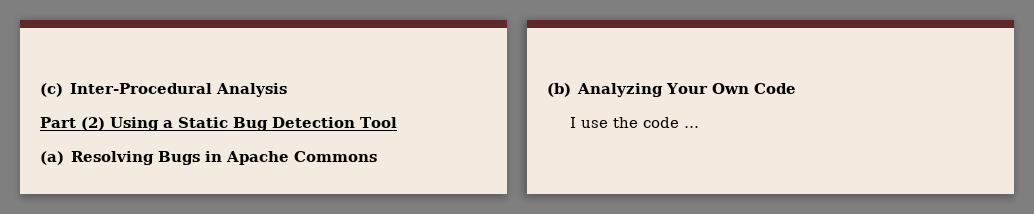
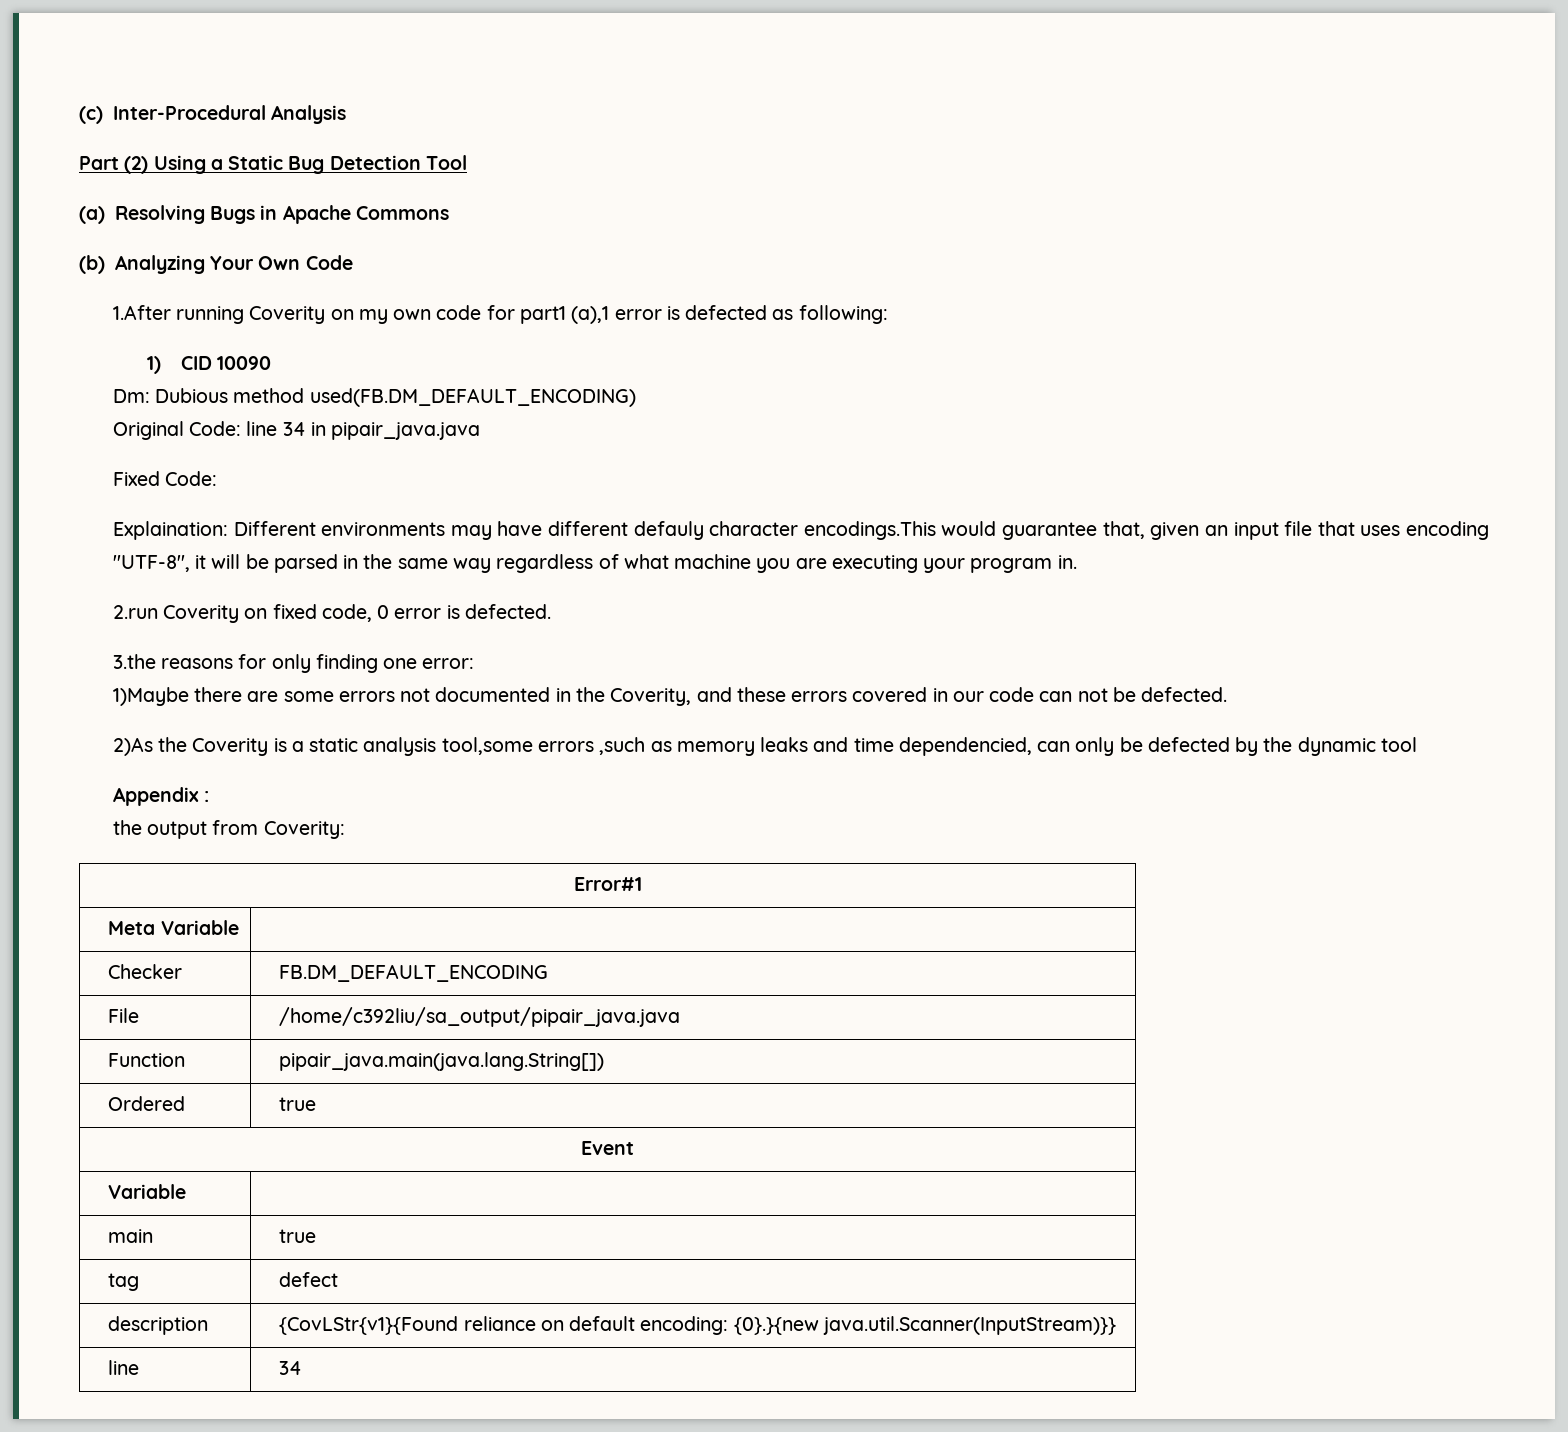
[569,117,699,128] I use the code … -> [112,305,888,324] [146,356,271,374] [112,388,636,407] [112,421,481,440] [112,471,218,486] [112,521,1490,540] [112,554,1077,573] [112,604,552,623] [112,654,475,673] [112,687,1228,706] [112,737,1417,756] [112,787,210,806] [112,820,345,839] [573,877,642,891] [108,920,239,935] [108,964,183,979] [279,964,549,982] [108,1008,140,1023] [279,1007,681,1027] [108,1053,186,1067] [279,1052,605,1071] [108,1096,186,1111] [279,1097,317,1111] [581,1141,634,1155] [108,1184,187,1199] [108,1229,154,1243] [279,1229,317,1243] [108,1273,140,1291] [279,1272,339,1287] [108,1316,209,1335] [279,1316,1116,1335] [108,1360,140,1375] [279,1361,303,1375] 1.After running Coverity on my own code for part1 (a),1 error is defected as following: // 1) CID 10090 // Dm: Dubious method used(FB.DM_DEFAULT_ENCODING) // Original Code: line 34 in pipair_java.java // Fixed Code: // Explaination: Different environments may have different defauly character encodings.This would guarantee that, given an input file that uses encoding "UTF-8", it will be parsed in the same way regardless of what machine you are executing your program in. // 2.run Coverity on fixed code, 0 error is defected. // 3.the reasons for only finding one error: // 1)Maybe there are some errors not documented in the Coverity, and these errors covered in our code can not be defected. // 2)As the Coverity is a static analysis tool,some errors ,such as memory leaks and time dependencied, can only be defected by the dynamic tool // Appendix : // the output from Coverity: // Error#1 // Meta Variable | // Checker | FB.DM_DEFAULT_ENCODING // File | /home/c392liu/sa_output/pipair_java.java // Function | pipair_java.main(java.lang.String[]) // Ordered | true // Event // Variable | // main | true // tag | defect // description | {CovLStr{v1}{Found reliance on default encoding: {0}.}{new java.util.Scanner(InputStream)}} // line | 34

